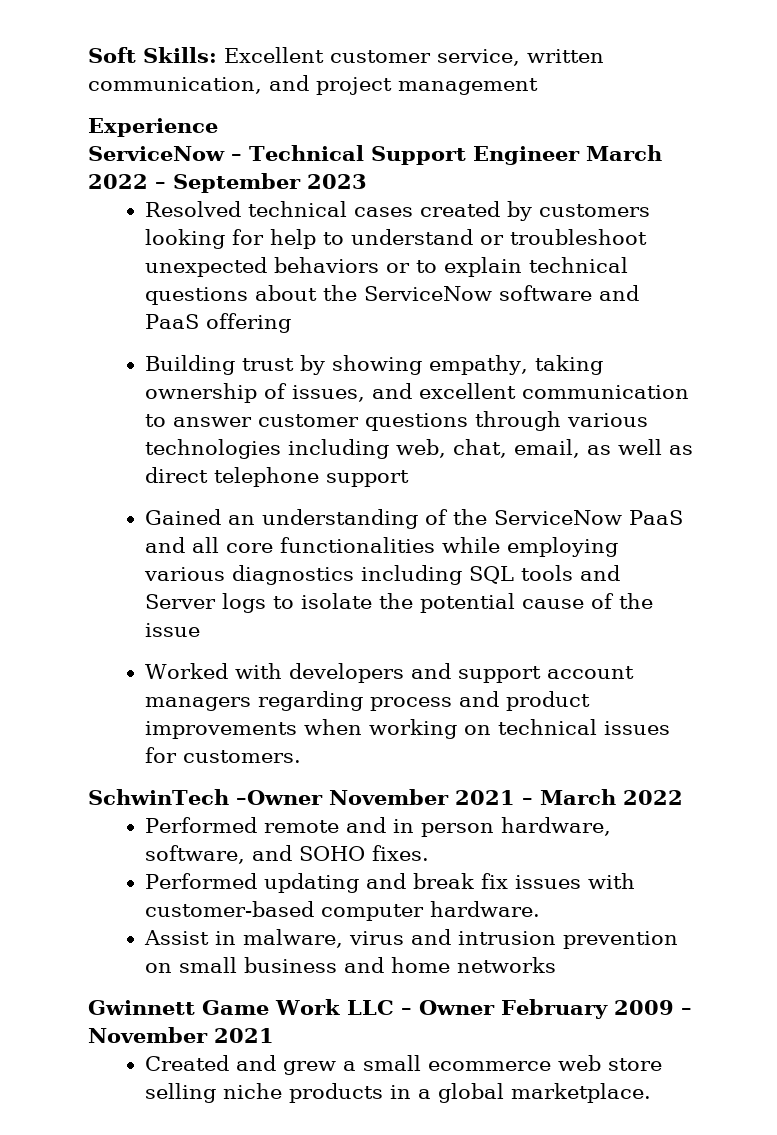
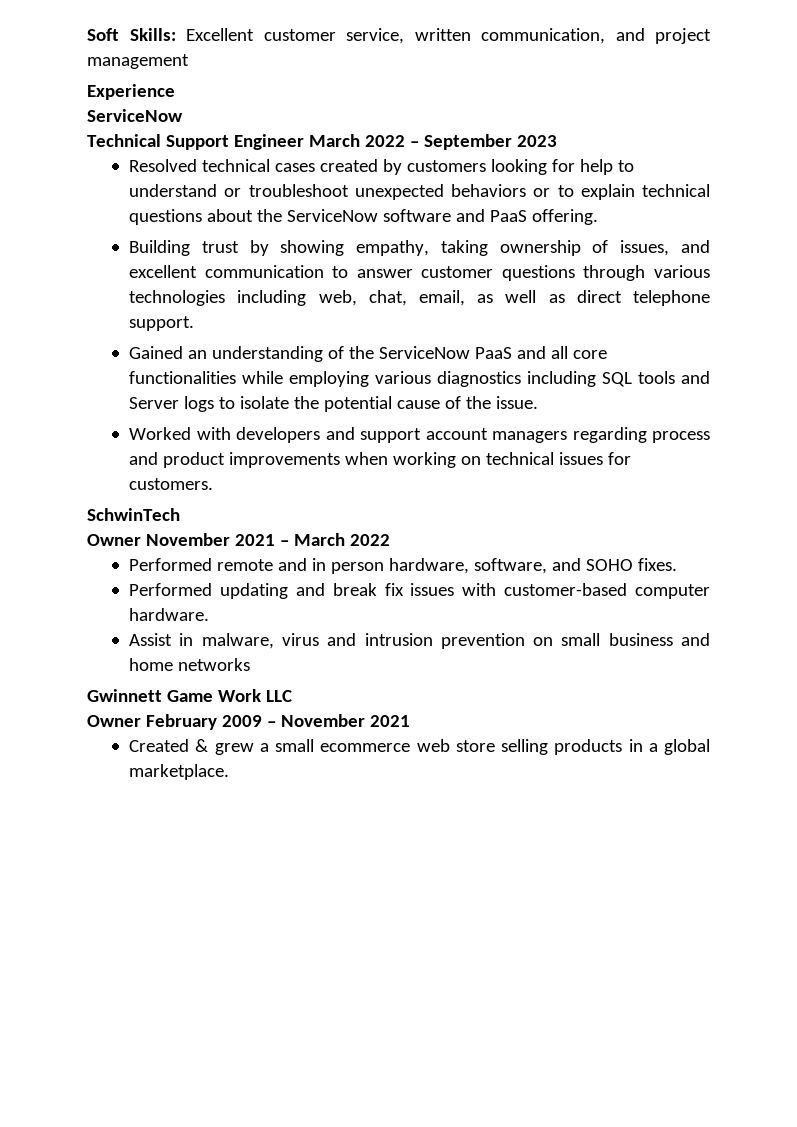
[231,154,242,161] – -> (183, 115) //
[206,313,292,333] offering -> [532,209,599,225] offering.
[326,470,410,487] support -> [129,316,195,331] support.
[145,623,201,637] issue -> [496,396,539,409] issue.
[235,790,323,805] –Owner -> [87,534,141,546] // Owner
[400,1008,412,1015] – -> (292, 696) //
[236,1055,277,1071] and -> [195,739,209,752] &
[223,1083,283,1099] niche -> (549, 747) none

